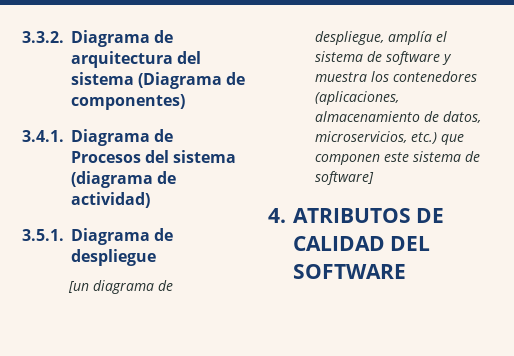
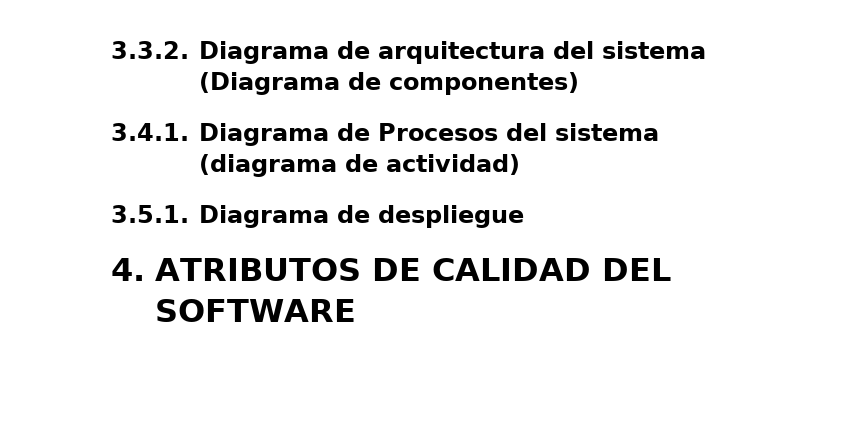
[68,280,174,294] [315,31,448,45] [315,51,453,65] [315,71,478,82] [315,91,400,105] [315,111,482,123] [315,131,465,145] [315,151,481,165] [315,171,375,185] // [un diagrama de despliegue, amplía el sistema de software y muestra los contenedores (aplicaciones, almacenamiento de datos, microservicios, etc.) que componen este sistema de software] -> (525, 216) none

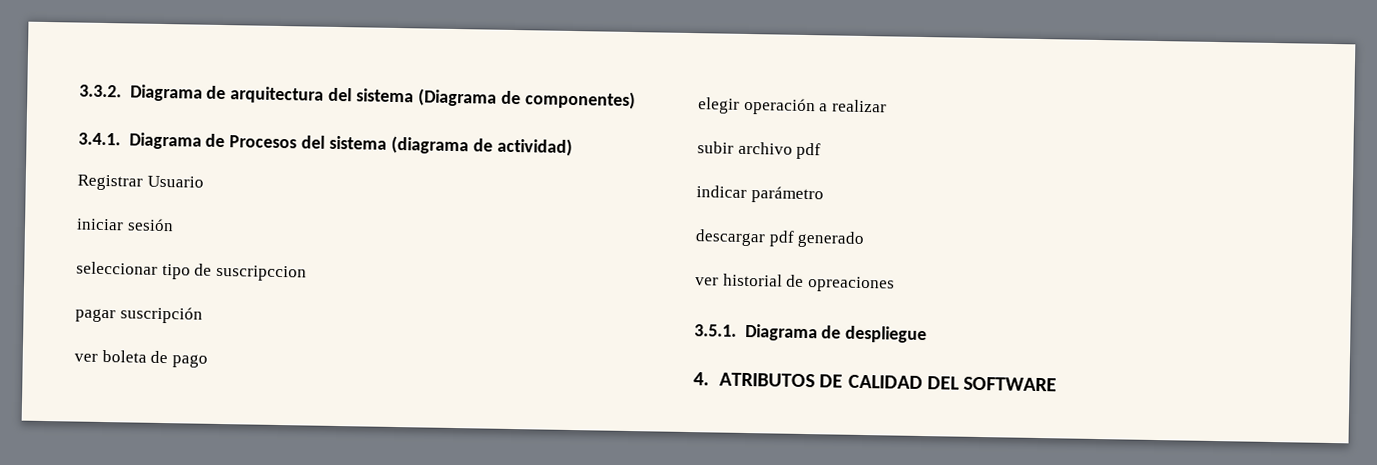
(521, 164) none -> [77,174,204,191] [76,218,174,232] [76,261,307,282] [75,306,203,324] [74,349,208,368] [698,97,887,116] [697,141,822,160] [696,185,824,204] [695,229,866,249] [695,273,895,293] // Registrar Usuario // iniciar sesión // seleccionar tipo de suscripccion // pagar suscripción // ver boleta de pago // elegir operación a realizar // subir archivo pdf // indicar parámetro // descargar pdf generado // ver historial de opreaciones

